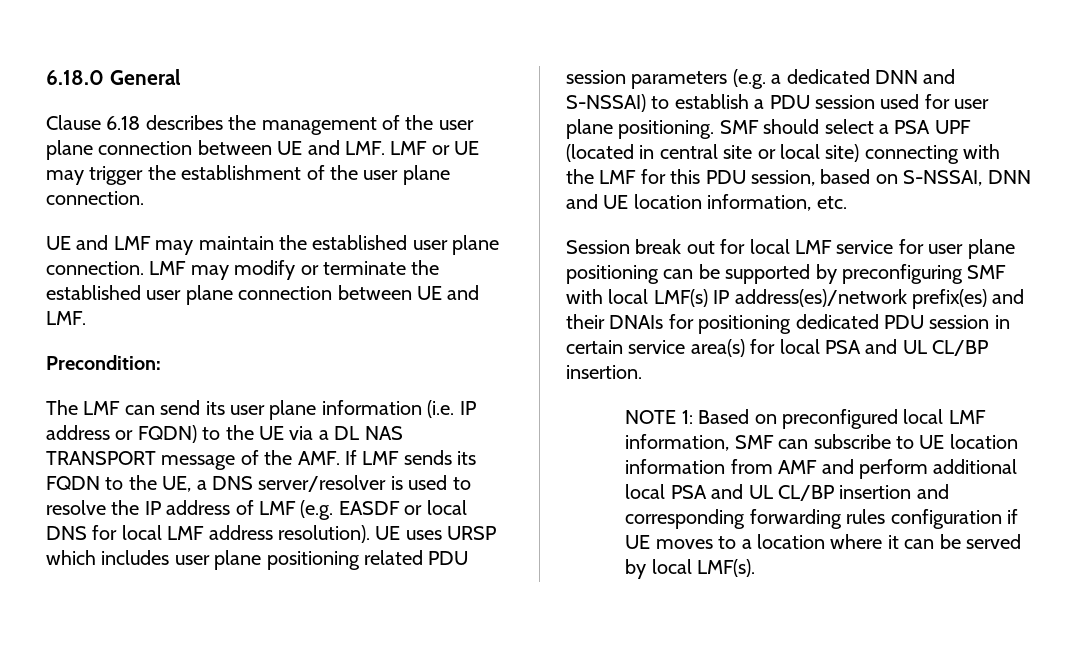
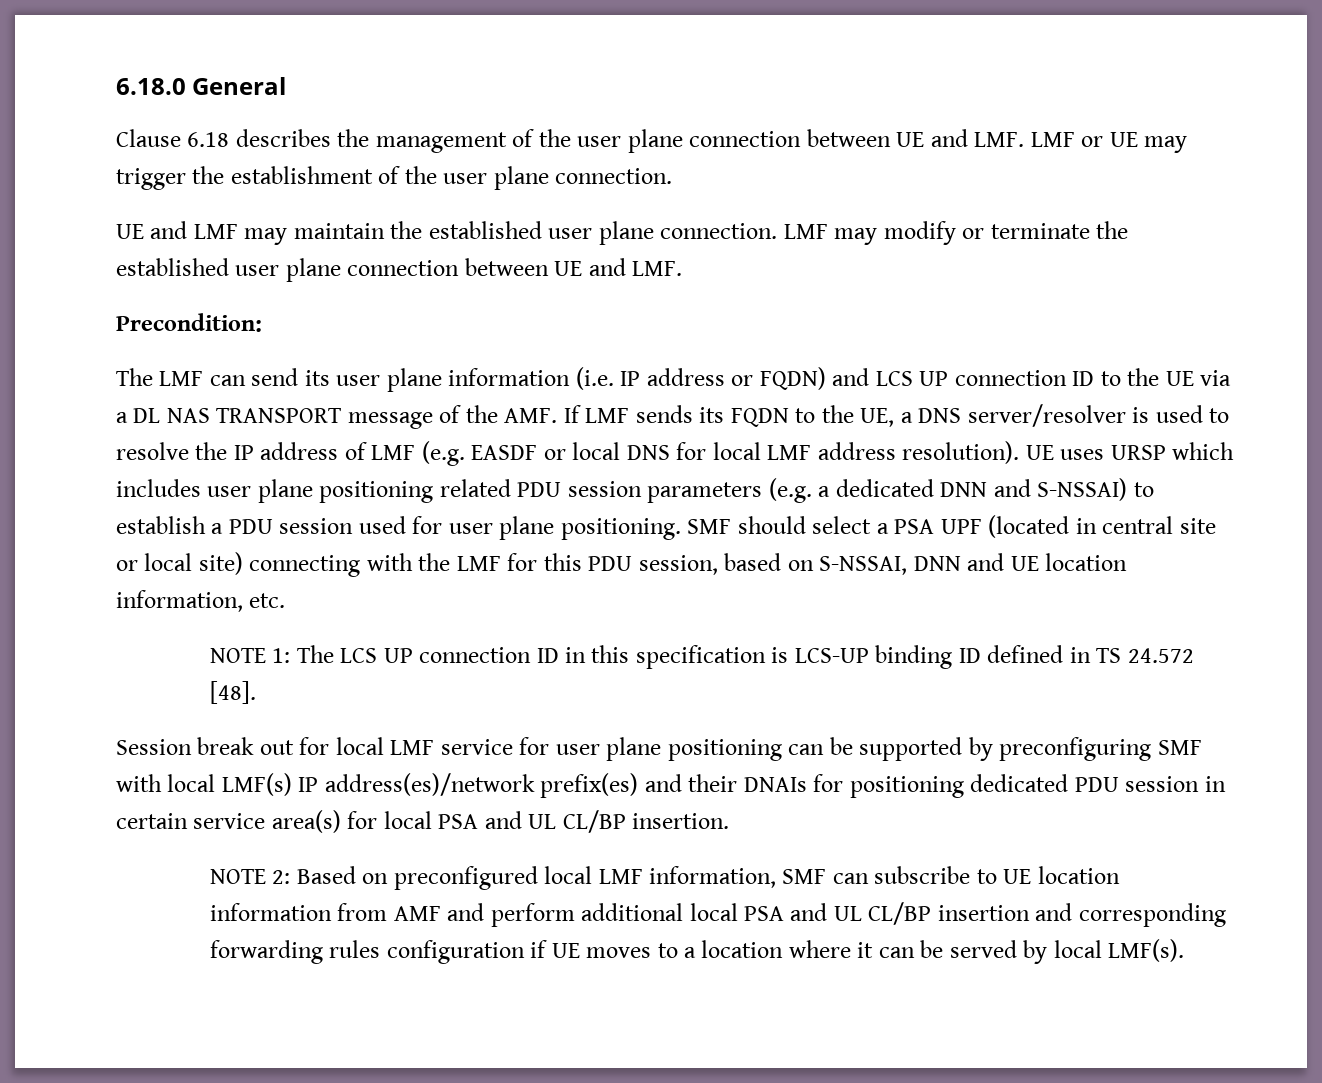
(197, 434) none -> [832,368,1095,386] and LCS UP connection ID
(847, 202) none -> [209,645,1194,669] [209,681,256,704] // NOTE 1: The LCS UP connection ID in this specification is LCS-UP binding ID defined in TS 24.572 [48].
[681,410,693,424] 1: -> [272,870,291,884] 2:

